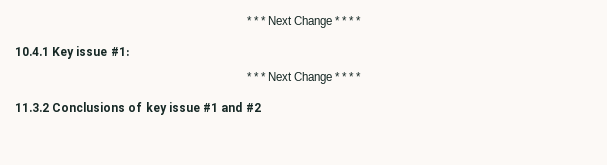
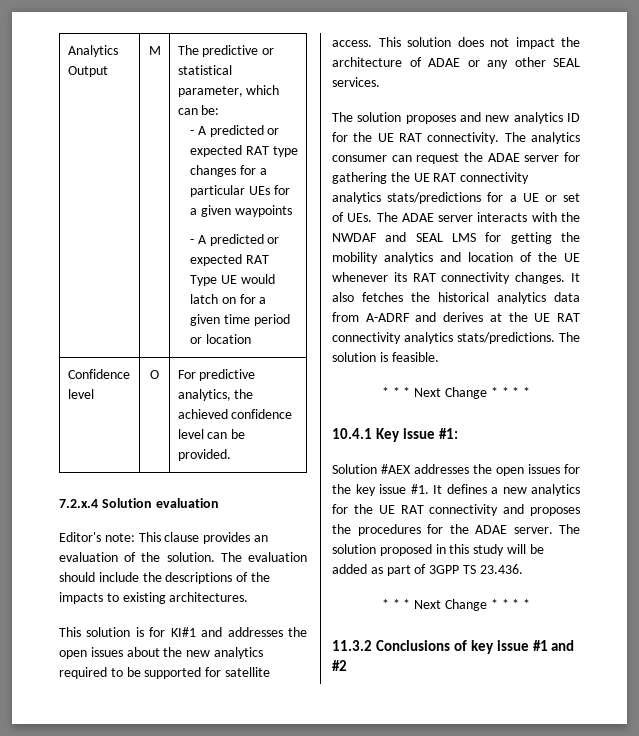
(246, 20) none -> [67,45,118,57] [67,66,108,77] [148,46,161,55] [177,45,275,57] [177,65,232,75] [177,85,280,97] [177,105,220,115] [189,125,280,137] [189,145,298,157] [189,165,267,177] [189,185,290,197] [189,205,292,217] [189,234,280,246] [189,254,269,266] [189,274,275,286] [189,294,267,304] [189,314,290,326] [189,334,251,344] [67,369,130,379] [67,389,94,399] [150,370,159,379] [177,369,256,381] [177,389,254,401] [177,409,293,419] [177,429,246,439] [177,449,231,461] [59,498,219,508] [59,532,268,544] [59,552,307,562] [59,572,270,584] [59,592,249,604] [59,627,307,637] [59,647,263,659] [59,667,270,679] [332,37,580,49] [332,57,580,69] [332,77,380,87] [332,112,580,124] [332,132,580,144] [332,152,580,164] [332,172,530,184] [332,192,580,204] [332,212,580,222] [332,232,580,244] [332,252,580,264] [332,272,580,284] [332,292,580,304] [332,312,580,322] [332,332,580,344] [332,352,439,362] Analytics Output | M | The predictive or statistical parameter, which can be: // - A predicted or expected RAT type changes for a particular UEs for a given waypoints // - A predicted or expected RAT Type UE would latch on for a given time period or location // Confidence level | O | For predictive analytics, the achieved confidence level can be provided. // 7.2.x.4 Solution evaluation // Editor's note: This clause provides an evaluation of the solution. The evaluation should include the descriptions of the impacts to existing architectures. // This solution is for KI#1 and addresses the open issues about the new analytics required to be supported for satellite access. This solution does not impact the architecture of ADAE or any other SEAL services. // The solution proposes and new analytics ID for the UE RAT connectivity. The analytics consumer can request the ADAE server for gathering the UE RAT connectivity analytics stats/predictions for a UE or set of UEs. The ADAE server interacts with the NWDAF and SEAL LMS for getting the mobility analytics and location of the UE whenever its RAT connectivity changes. It also fetches the historical analytics data from A-ADRF and derives at the UE RAT connectivity analytics stats/predictions. The solution is feasible. //
(129, 51) none -> [332,464,580,476] [332,484,580,496] [332,504,580,516] [332,524,580,536] [332,544,544,556] [332,564,523,576] // Solution #AEX addresses the open issues for the key issue #1. It defines a new analytics for the UE RAT connectivity and proposes the procedures for the ADAE server. The solution proposed in this study will be added as part of 3GPP TS 23.436.

